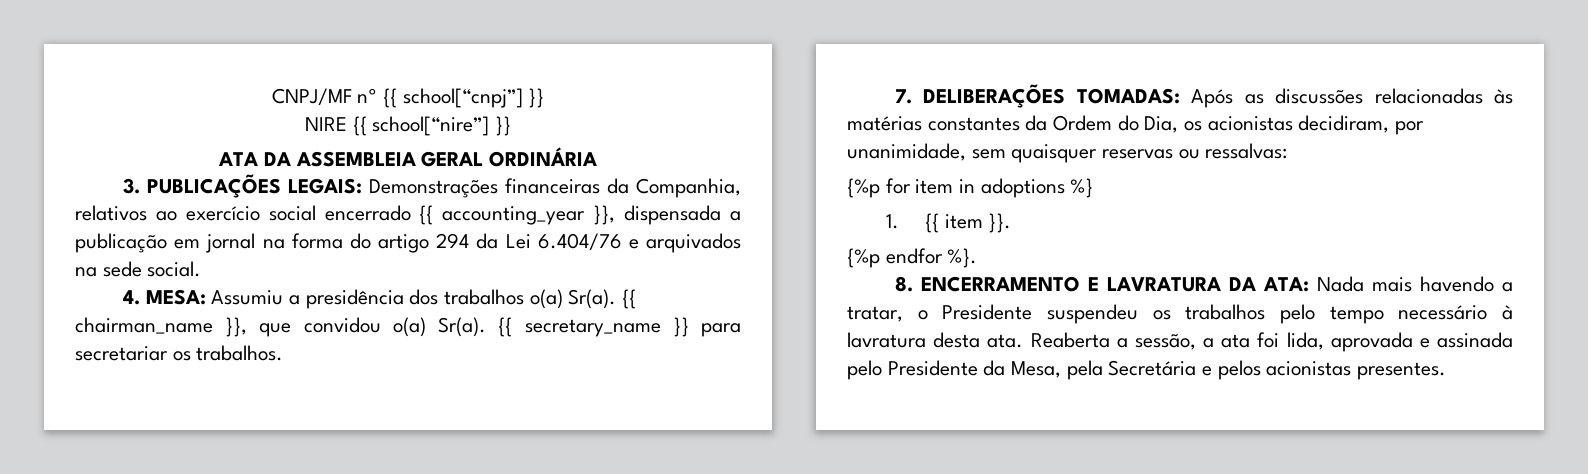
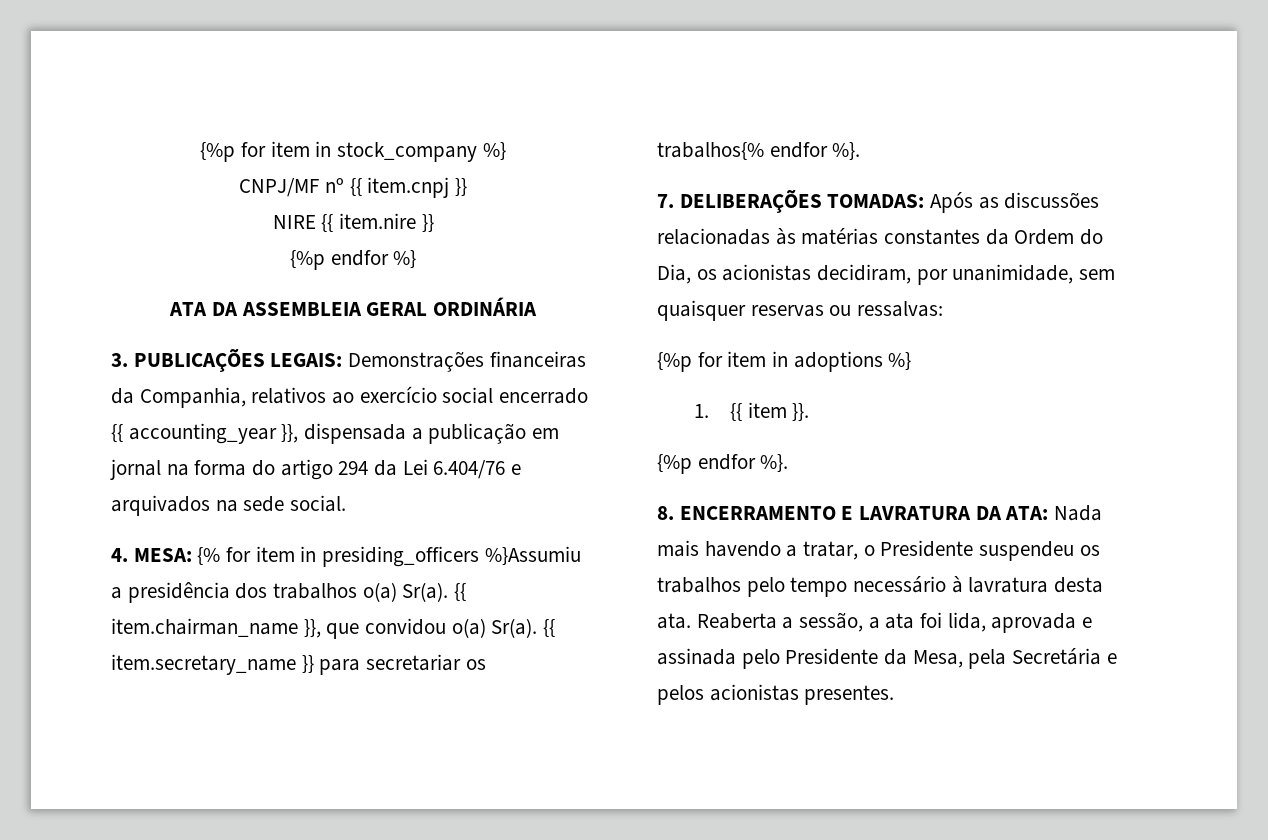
(271, 97) none -> [200,141,506,162] {%p for item in stock_company %} //
[402,88,523,108] school[“cnpj”] -> [367,177,450,198] item.cnpj
[372,116,512,136] school[“nire”] }} -> [338,213,434,232] [289,250,417,270] item.nire }} // {%p endfor %}
[211,290,284,305] Assumiu -> [197,546,581,567] {% for item in presiding_officers %}Assumiu
[75,317,213,334] chairman_name -> [111,618,298,637] item.chairman_name
[524,319,661,337] secretary_name -> [111,654,296,675] item.secretary_name
[196,345,284,361] trabalhos. -> [657,142,861,160] trabalhos{% endfor %}.

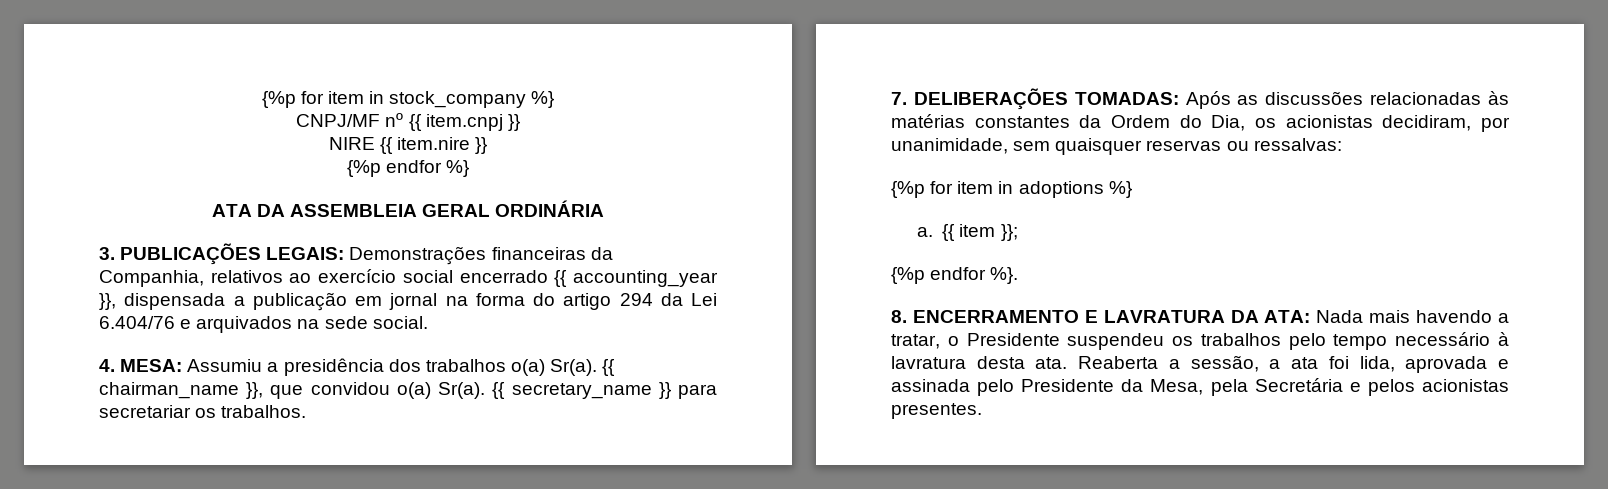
[197,546,581,567] {% for item in presiding_officers %}Assumiu -> [187,359,263,372] Assumiu
[111,618,298,637] item.chairman_name -> [99,382,239,399] chairman_name
[111,654,296,675] item.secretary_name -> [511,383,652,399] secretary_name
[657,142,861,160] trabalhos{% endfor %}. -> [221,405,307,418] trabalhos.
[693,404,709,418] 1. -> [916,227,933,237] a.
[792,403,810,421] }}. -> [1000,224,1018,241] }};

